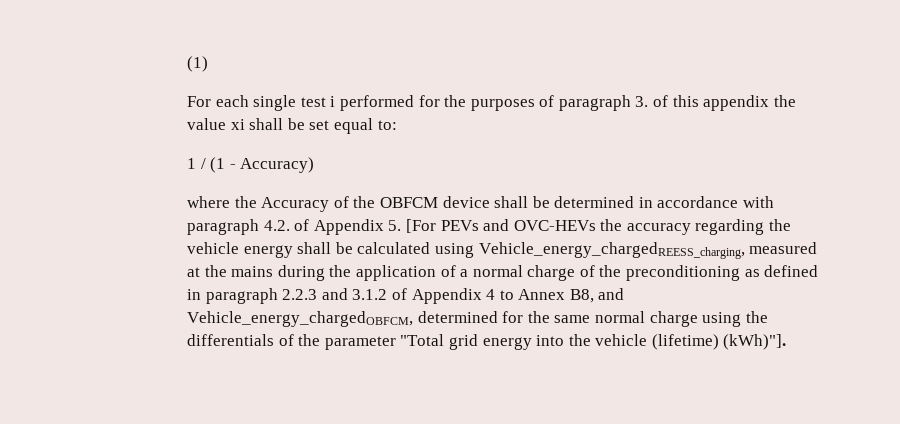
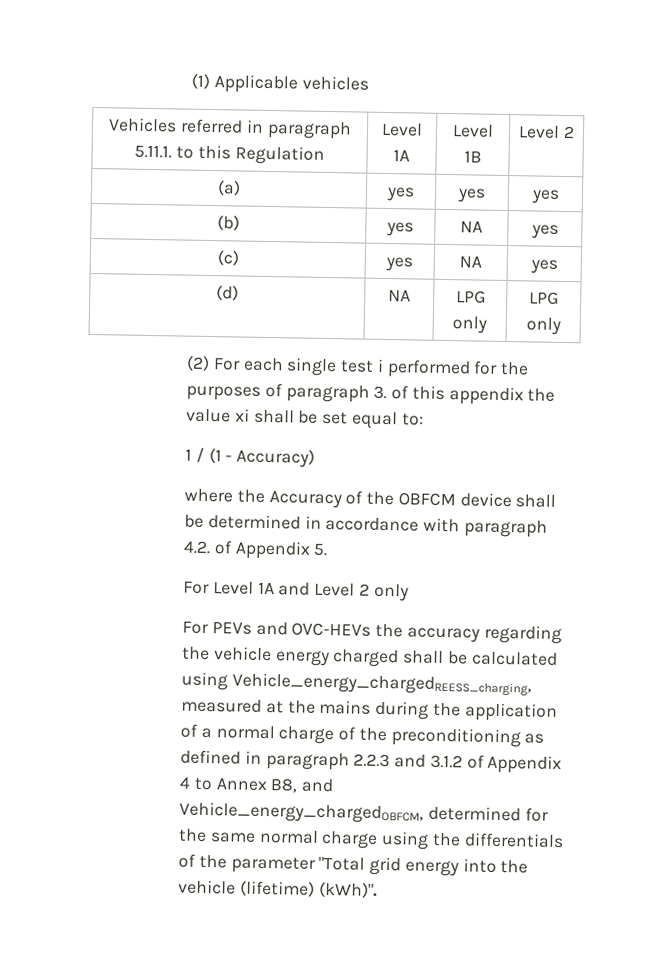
(208, 64) // -> [213,74,369,94] [108,117,352,140] [134,144,325,165] [381,122,423,137] [393,149,410,162] [452,124,494,138] [463,150,482,163] [518,125,575,139] [217,180,241,196] [386,186,415,202] [457,188,486,203] [530,189,560,204] [217,215,240,231] [386,221,414,237] [460,221,483,233] [530,224,559,239] [216,250,239,266] [385,256,413,272] [459,256,482,268] [529,259,558,274] [216,285,239,301] [388,290,411,302] [455,290,486,304] [452,316,487,334] [529,291,559,305] [525,317,561,335] [186,355,211,372] Applicable vehicles // Vehicles referred in paragraph 5.11.1. to this Regulation | Level 1A | Level 1B | Level 2 // (a) | yes | yes | yes // (b) | yes | NA | yes // (c) | yes | NA | yes // (d) | NA | LPG only | LPG only // (2)
[405,219,436,233] [For -> [183,581,409,602] [182,621,210,635] // For Level 1A and Level 2 only // For
(293, 251) none -> [332,649,400,668] charged
[723,334,787,350] (kWh)"]. -> [318,881,378,898] (kWh)".

